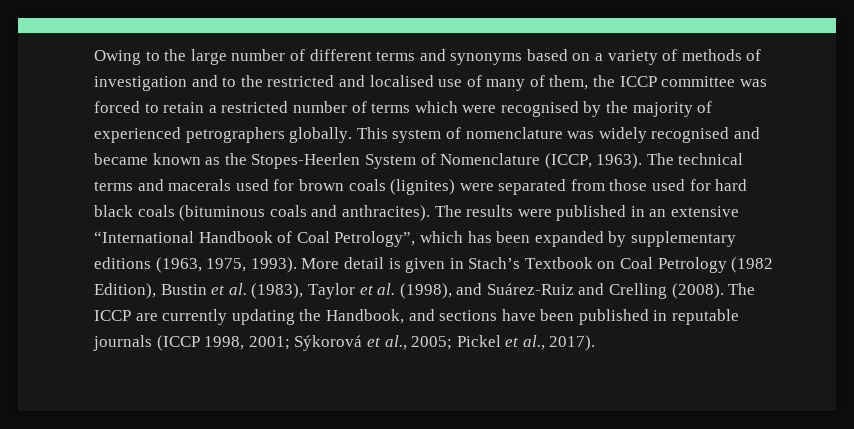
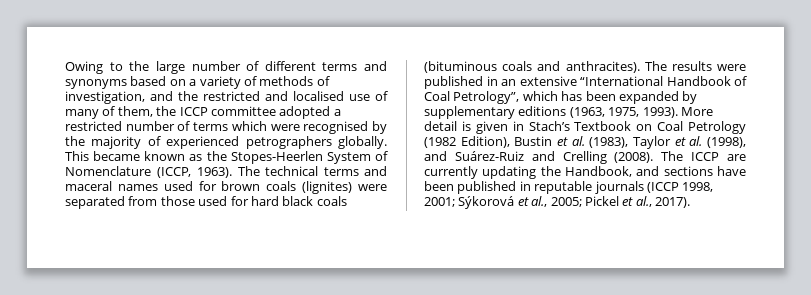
[94,75,237,91] investigation and to -> [65,91,173,104] investigation, and
[739,79,767,87] [94,101,205,113] was forced to retain -> [279,106,331,119] adopted
[392,127,760,143] system of nomenclature was widely recognised and -> (89, 156) none
[168,179,232,191] macerals -> [65,181,158,191] maceral names

